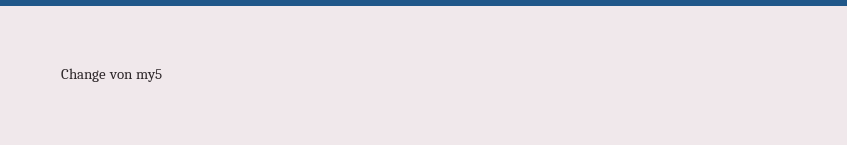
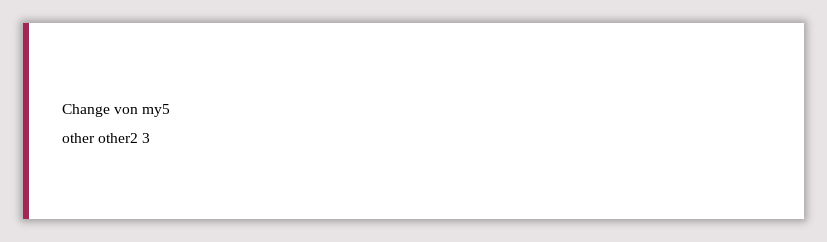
(162, 75) none -> [62,133,151,143] // other other2 3

